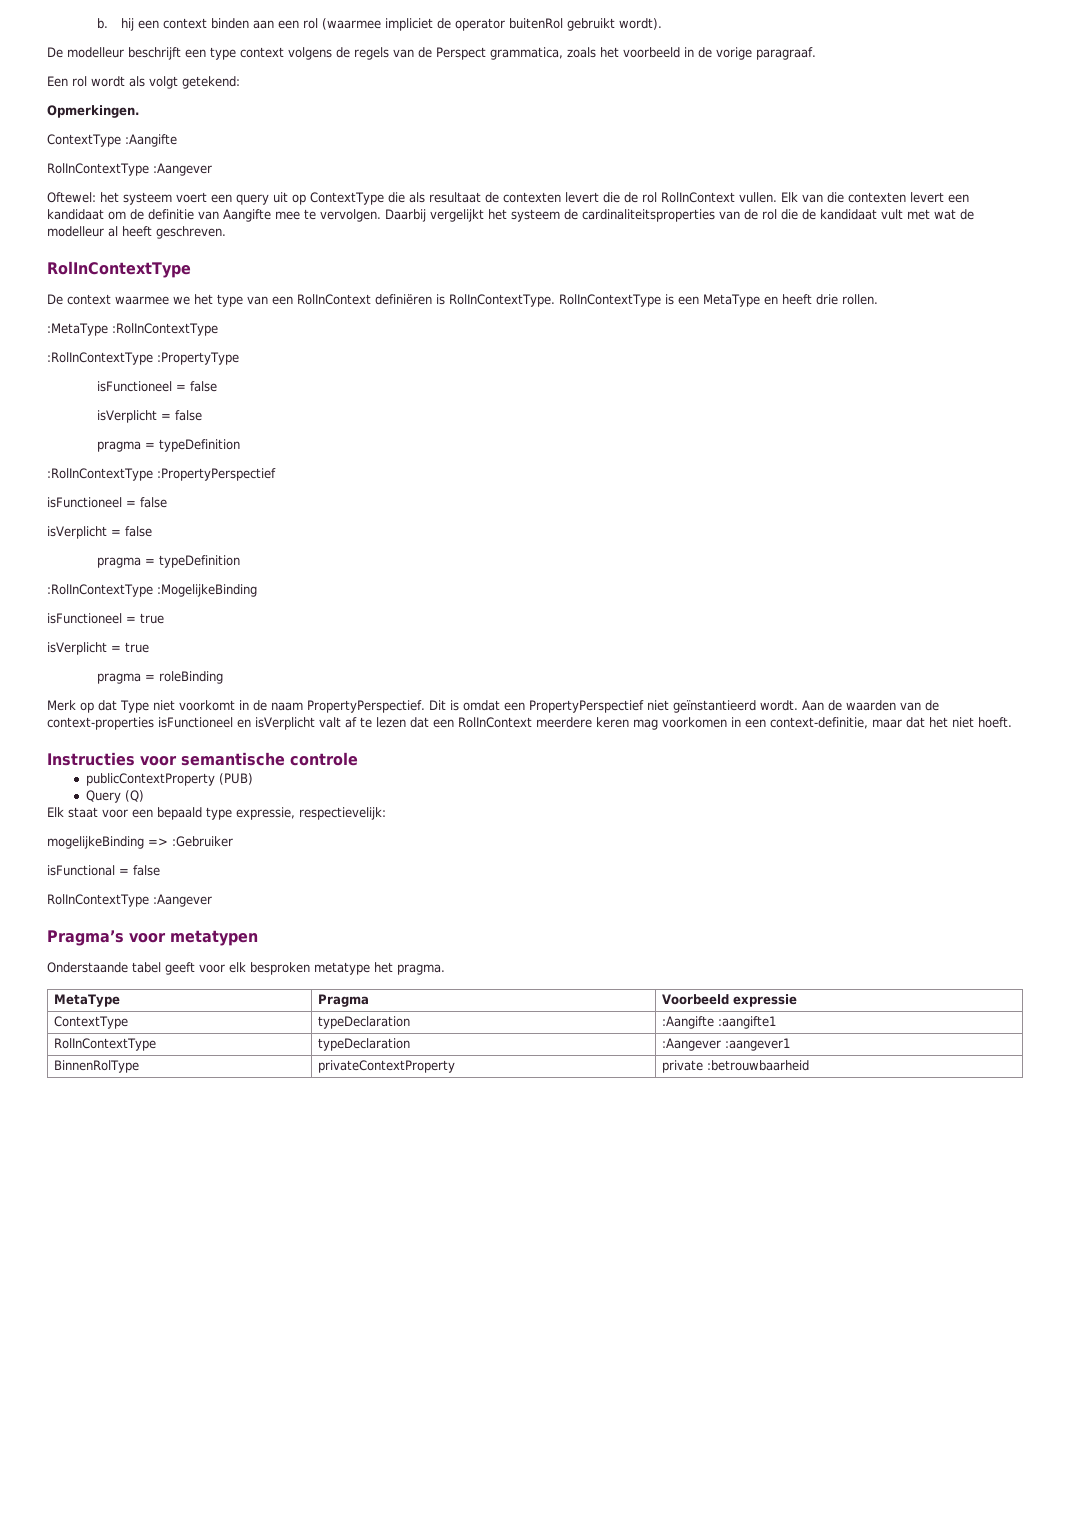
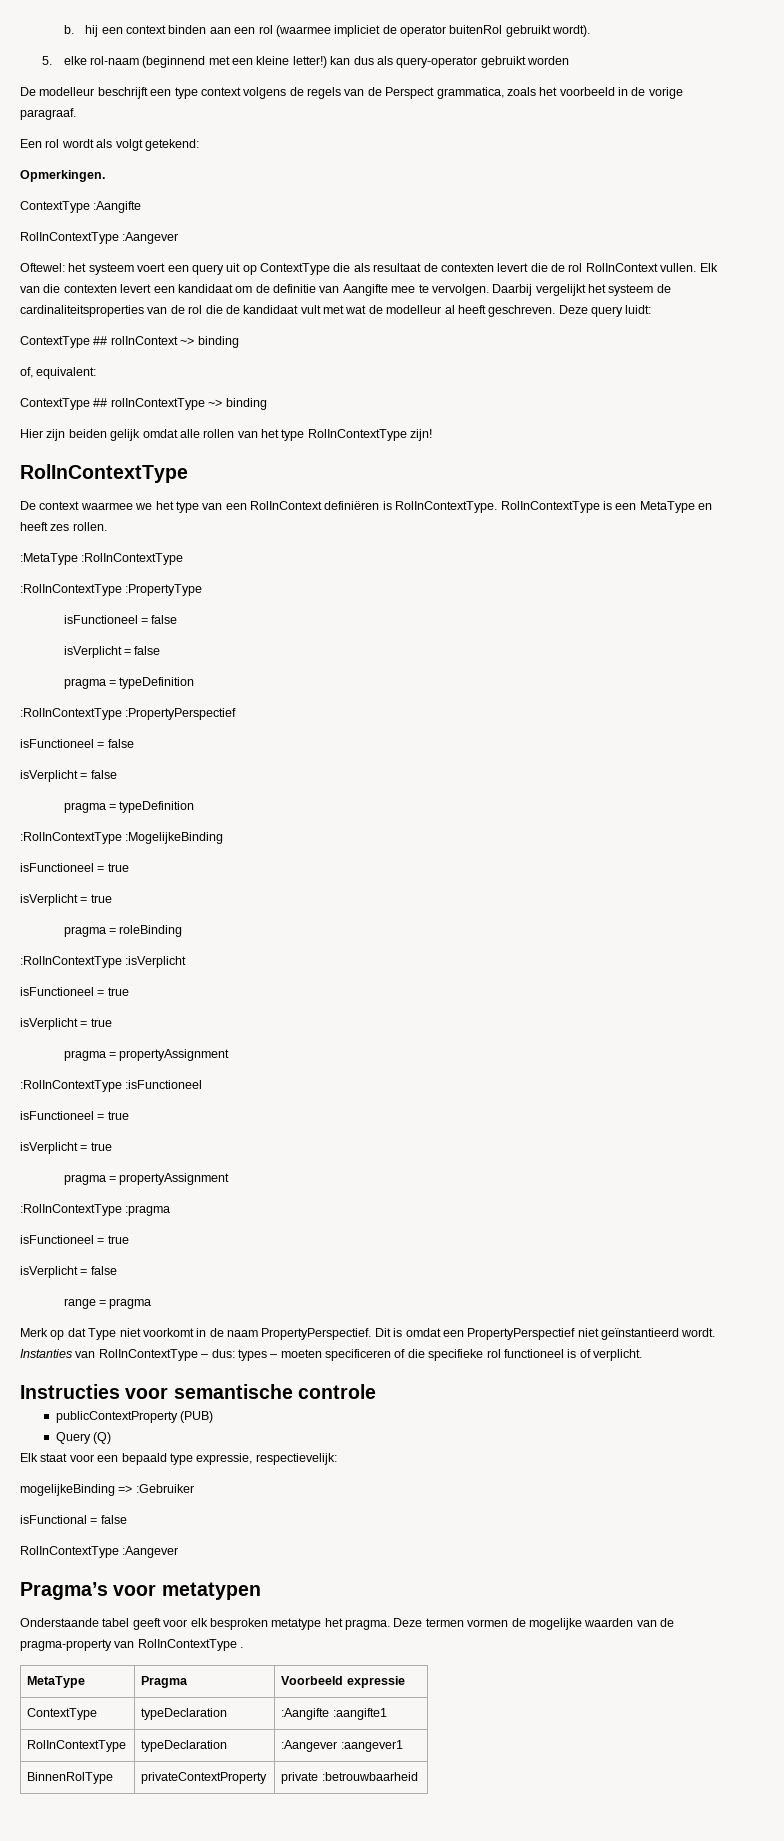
(663, 24) none -> [41,56,570,68] // 5. elke rol-naam (beginnend met een kleine letter!) kan dus als query-operator gebruikt worden
(226, 232) none -> [558,305,652,317] [20,336,239,348] [20,367,97,379] [20,398,267,410] [20,429,433,441] Deze query luidt: // ContextType ## rolInContext ~> binding // of, equivalent: // ContextType ## rolInContextType ~> binding // Hier zijn beiden gelijk omdat alle rollen van het type RolInContextType zijn!
[815,294,838,305] drie -> [50,524,70,531] zes
(223, 677) none -> [20,956,187,968] [20,987,129,996] [20,1018,112,1030] [63,1049,230,1061] [20,1080,203,1092] [20,1111,129,1120] [20,1142,112,1154] [63,1173,230,1185] [20,1204,171,1216] [20,1235,129,1244] [20,1266,117,1278] [63,1298,152,1309] // :RolInContextType :isVerplicht // isFunctioneel = true // isVerplicht = true // pragma = propertyAssignment // :RolInContextType :isFunctioneel // isFunctioneel = true // isVerplicht = true // pragma = propertyAssignment // :RolInContextType :pragma // isFunctioneel = true // isVerplicht = false // range = pragma
[801,700,939,711] [47,717,1012,730] Aan de waarden van de context-properties isFunctioneel en isVerplicht valt af te lezen dat een RolInContext meerdere keren mag voorkomen in een context-definitie, maar dat het niet hoeft. -> [20,1349,642,1361] Instanties van RolInContextType – dus: types – moeten specificeren of die specifieke rol functioneel is of verplicht.
(445, 969) none -> [393,1618,674,1630] [20,1639,244,1651] Deze termen vormen de mogelijke waarden van de pragma-property van RolInContextType .

